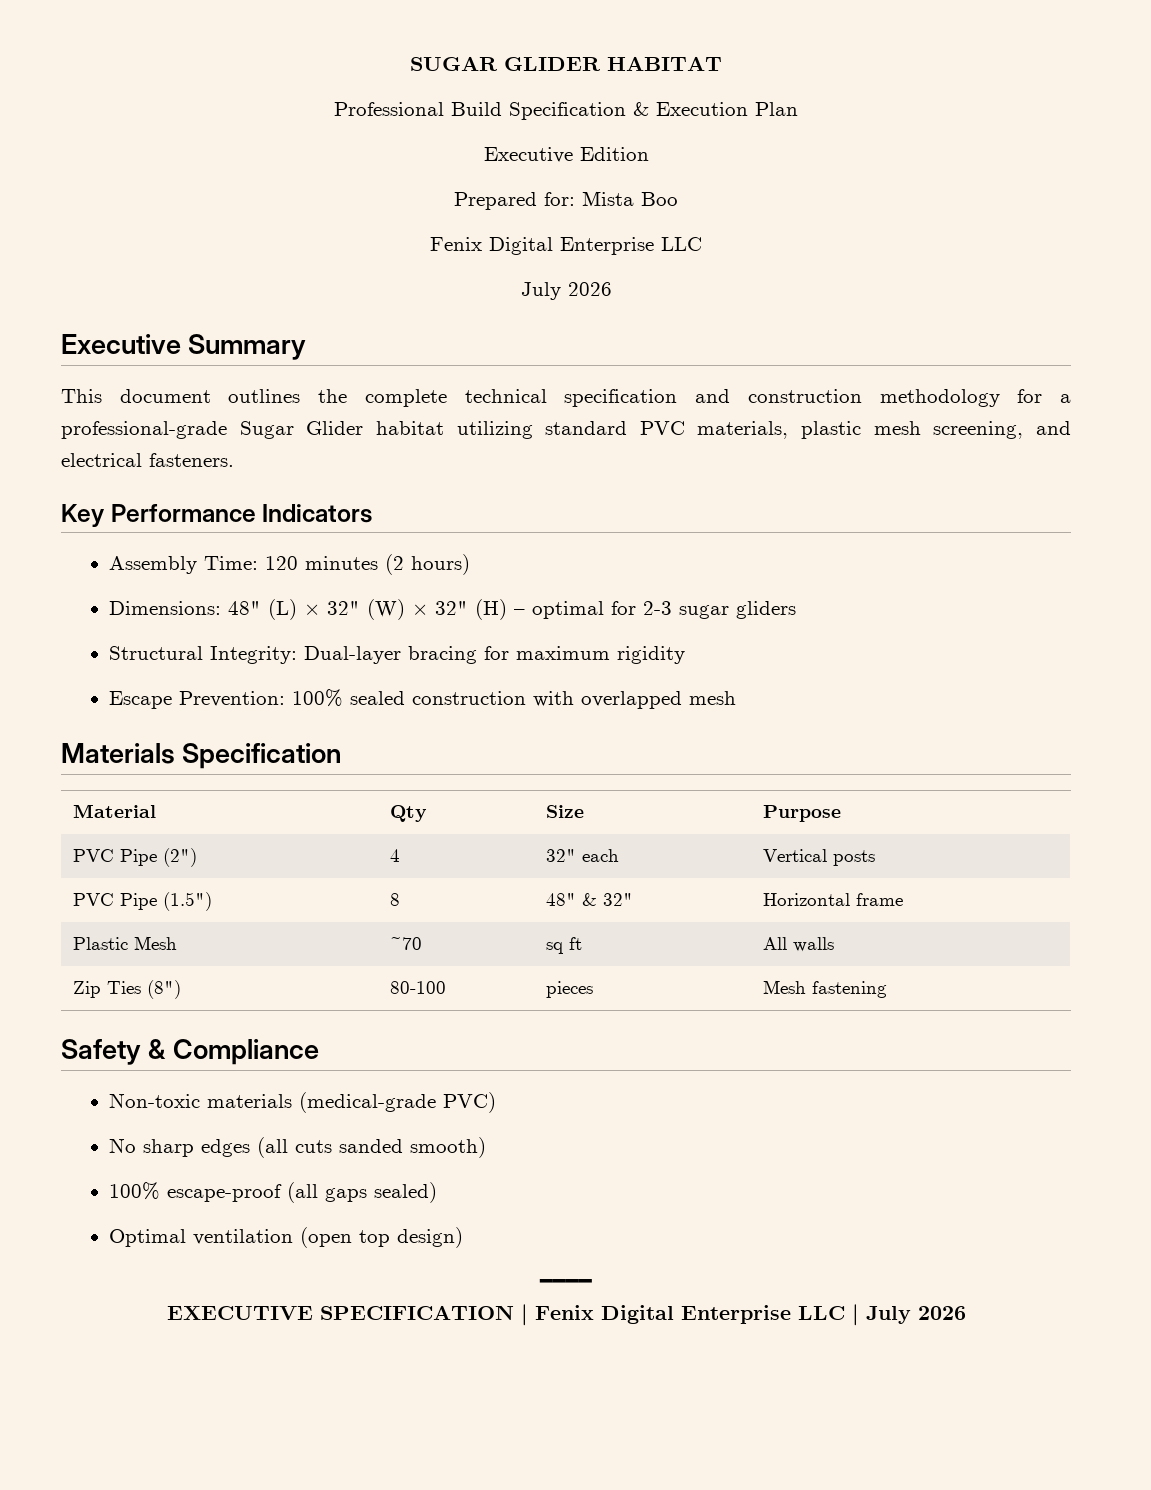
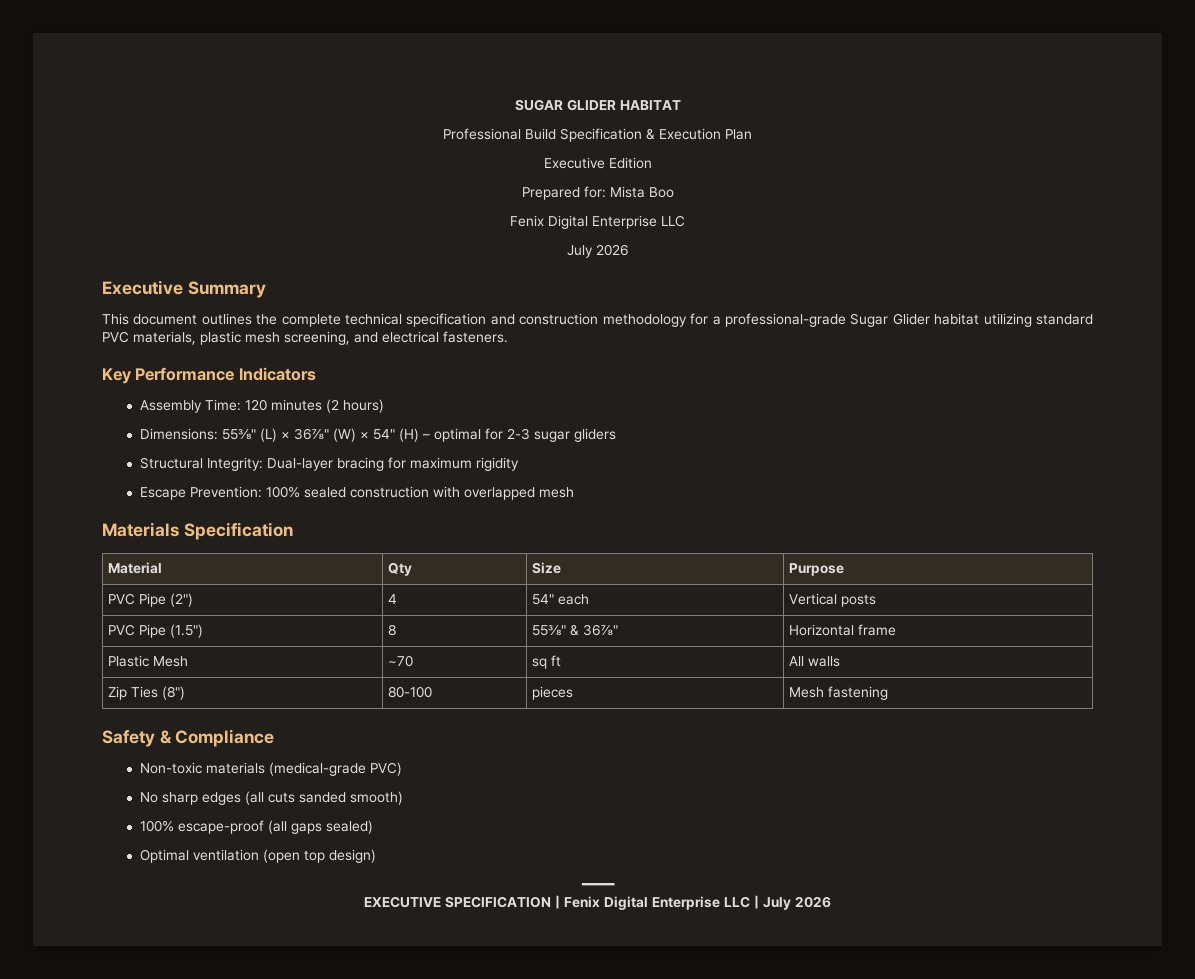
[228,601,262,615] 48" -> [221,429,256,440] 55⅜"
[327,601,361,615] 32" -> [293,428,329,440] 36⅞"
[435,601,469,615] 32" -> [372,429,395,440] 54"
[545,849,576,862] 32" -> [531,594,554,605] 54"
[545,893,633,906] 48" & 32" -> [531,624,618,636] 55⅜" & 36⅞"

